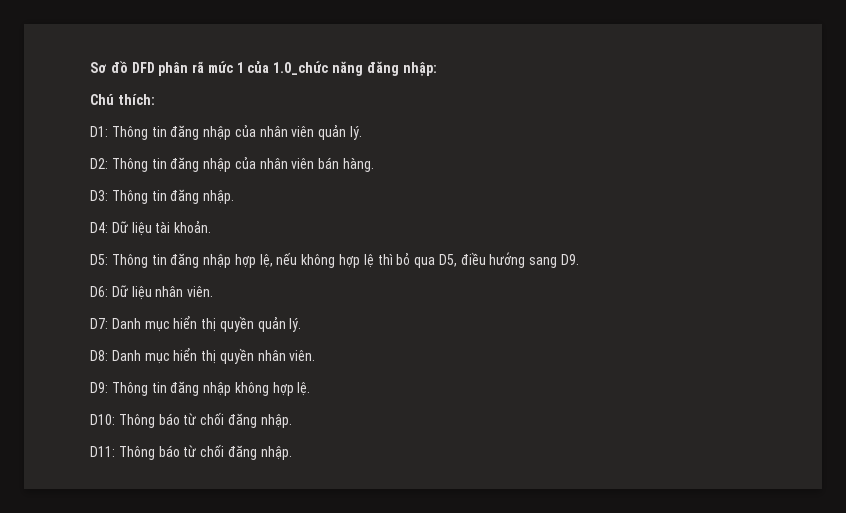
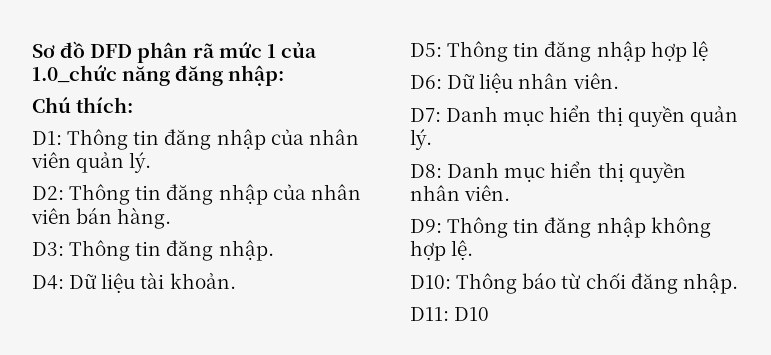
[259,252,580,268] lệ, nếu không hợp lệ thì bỏ qua D5, điều hướng sang D9. -> [691,41,708,61] lệ
[118,444,292,460] Thông báo từ chối đăng nhập. -> [454,307,490,321] D10

